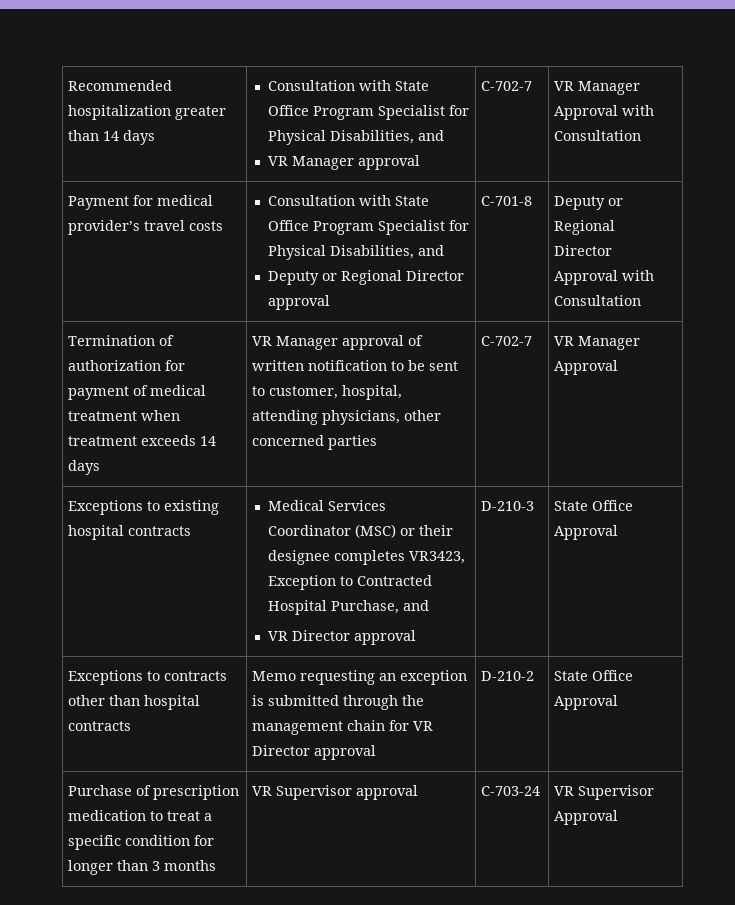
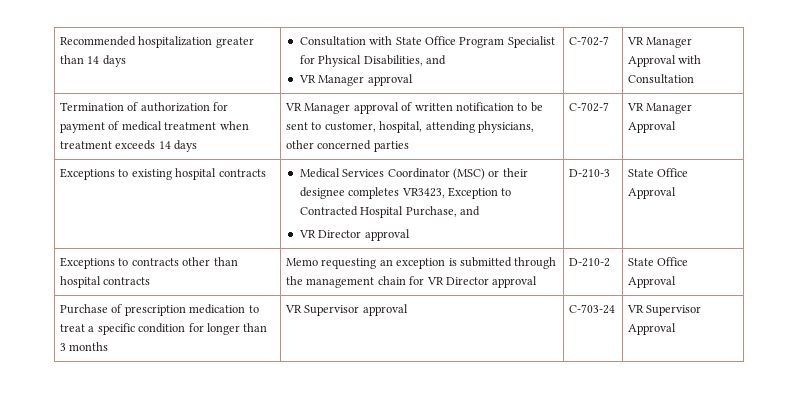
[68,195,214,210] [68,220,224,235] [268,195,430,206] [268,220,470,235] [268,245,445,260] [268,270,465,285] [268,295,331,310] [481,196,533,206] [554,196,624,210] [554,220,616,235] [554,245,613,256] [554,270,655,285] [554,295,642,306] // Payment for medical provider’s travel costs | Consultation with State Office Program Specialist for Physical Disabilities, and // Deputy or Regional Director approval | C-701-8 | Deputy or Regional Director Approval with Consultation -> (694, 79) none

